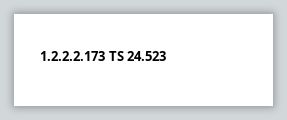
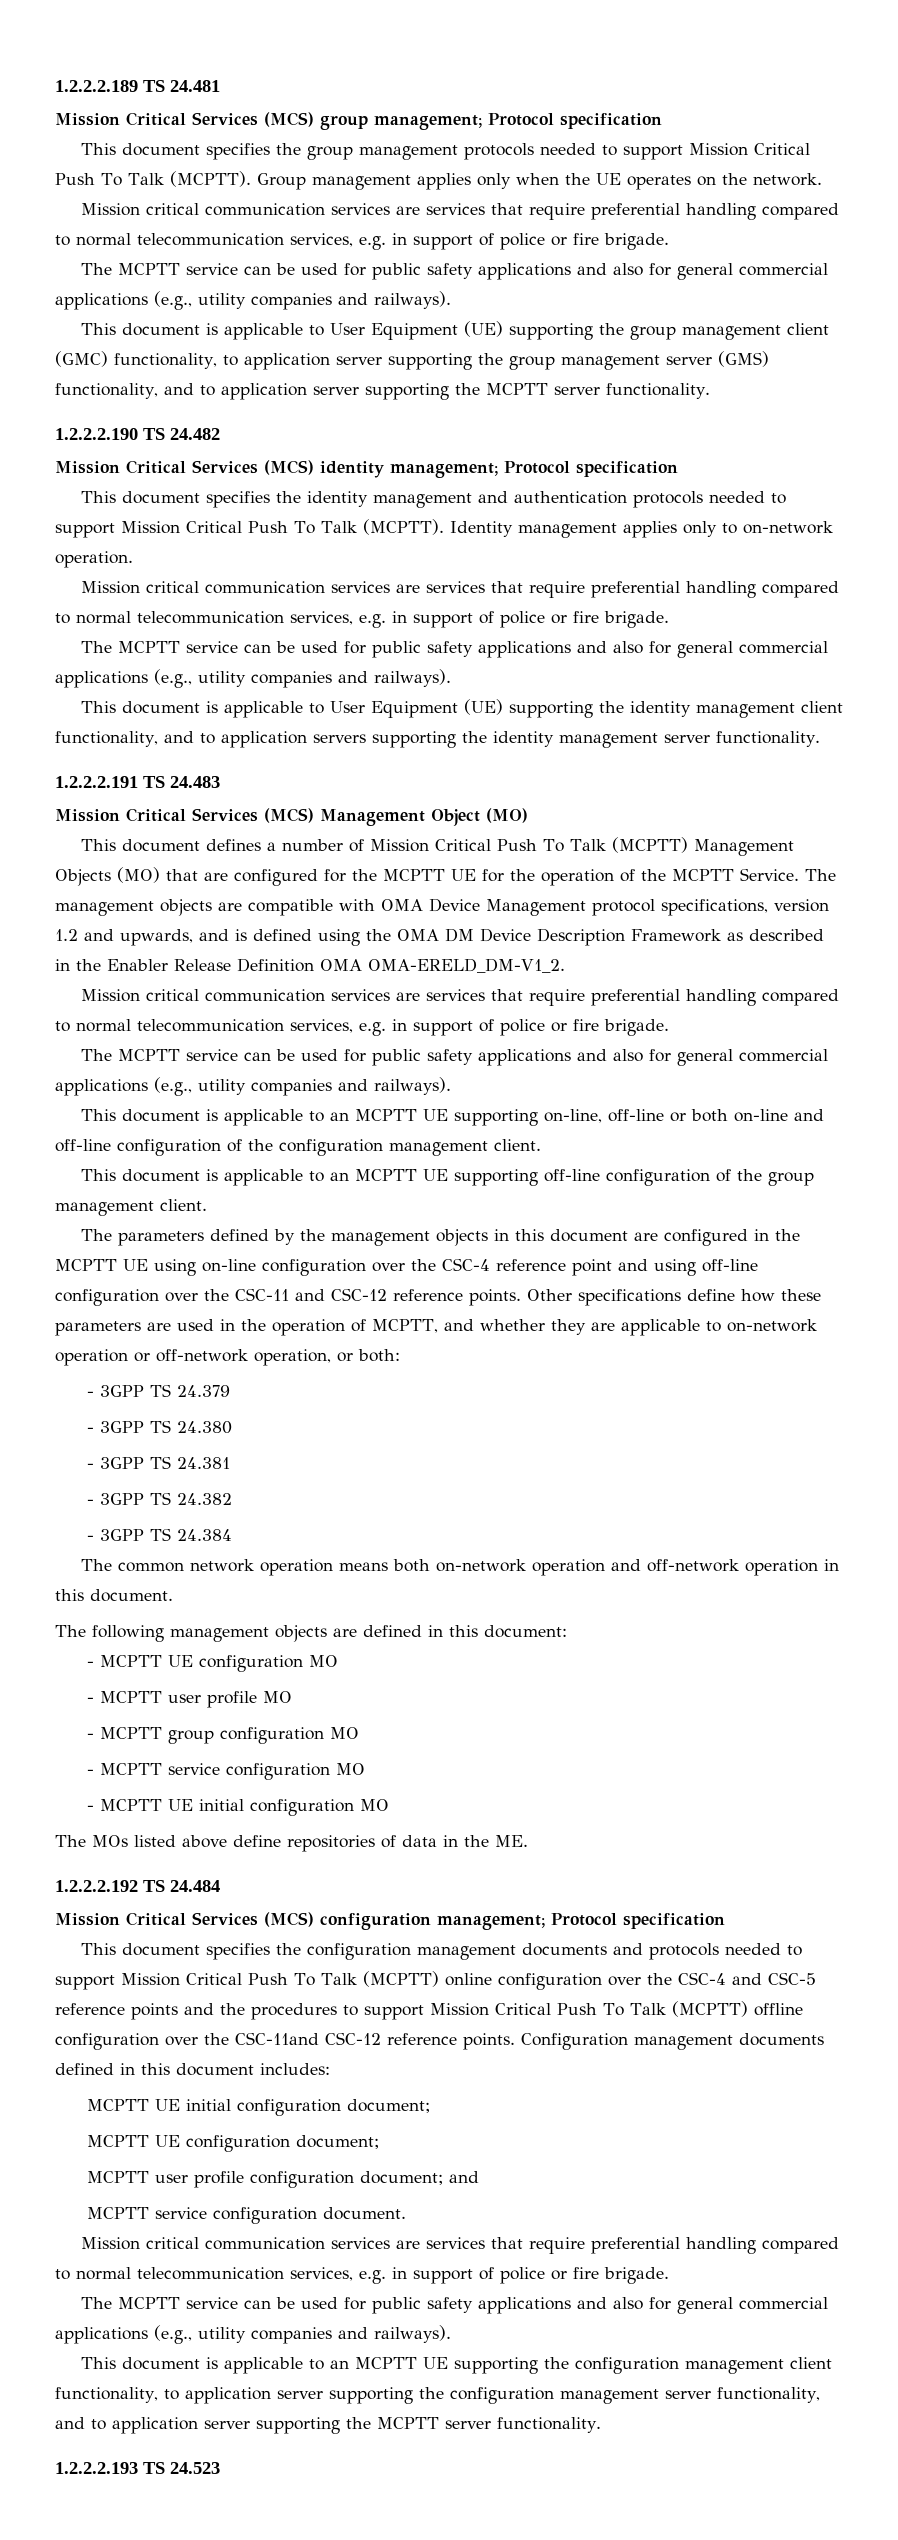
[40,51,105,61] 1.2.2.2.173 -> [55,80,220,92] [55,112,662,130] [80,143,810,160] [55,171,822,190] [80,203,839,220] [55,233,669,250] [80,263,828,280] [55,291,451,310] [80,321,829,340] [55,351,769,370] [55,383,710,400] [55,428,220,440] [55,460,678,478] [80,491,786,508] [55,519,833,538] [55,551,133,568] [80,581,839,598] [55,611,669,628] [80,641,828,658] [55,669,451,688] [80,699,843,718] [55,731,820,748] [55,776,220,788] [55,808,528,826] [80,837,794,856] [55,867,836,886] [55,898,829,916] [55,928,824,946] [55,958,565,973] [80,989,839,1006] [55,1019,669,1036] [80,1049,828,1066] [55,1077,451,1096] [80,1109,824,1126] [55,1139,541,1156] [80,1169,814,1186] [55,1199,207,1216] [80,1229,800,1246] [55,1258,758,1276] [55,1288,821,1306] [55,1319,817,1336] [55,1349,400,1366] [86,1384,230,1397] [86,1420,232,1434] [86,1456,230,1469] [86,1492,232,1505] [86,1528,232,1541] [80,1559,839,1576] [55,1589,173,1602] [55,1625,567,1642] [86,1655,338,1672] [86,1691,292,1708] [86,1727,359,1744] [86,1763,365,1780] [86,1799,389,1816] [55,1835,528,1852] [55,1880,220,1892] [55,1912,725,1930] [80,1943,802,1960] [55,1971,816,1990] [55,2001,803,2020] [55,2032,824,2050] [55,2063,330,2076] [86,2099,430,2116] [86,2135,379,2152] [86,2171,479,2188] [86,2207,406,2224] [80,2237,839,2254] [55,2267,669,2284] [80,2297,828,2314] [55,2325,451,2344] [80,2357,832,2374] [55,2387,820,2404] [55,2417,601,2434] [55,2462,138,2474] 1.2.2.2.189 TS 24.481 // Mission Critical Services (MCS) group management; Protocol specification // This document specifies the group management protocols needed to support Mission Critical Push To Talk (MCPTT). Group management applies only when the UE operates on the network. // Mission critical communication services are services that require preferential handling compared to normal telecommunication services, e.g. in support of police or fire brigade. // The MCPTT service can be used for public safety applications and also for general commercial applications (e.g., utility companies and railways). // This document is applicable to User Equipment (UE) supporting the group management client (GMC) functionality, to application server supporting the group management server (GMS) functionality, and to application server supporting the MCPTT server functionality. // 1.2.2.2.190 TS 24.482 // Mission Critical Services (MCS) identity management; Protocol specification // This document specifies the identity management and authentication protocols needed to support Mission Critical Push To Talk (MCPTT). Identity management applies only to on-network operation. // Mission critical communication services are services that require preferential handling compared to normal telecommunication services, e.g. in support of police or fire brigade. // The MCPTT service can be used for public safety applications and also for general commercial applications (e.g., utility companies and railways). // This document is applicable to User Equipment (UE) supporting the identity management client functionality, and to application servers supporting the identity management server functionality. // 1.2.2.2.191 TS 24.483 // Mission Critical Services (MCS) Management Object (MO) // This document defines a number of Mission Critical Push To Talk (MCPTT) Management Objects (MO) that are configured for the MCPTT UE for the operation of the MCPTT Service. The management objects are compatible with OMA Device Management protocol specifications, version 1.2 and upwards, and is defined using the OMA DM Device Description Framework as described in the Enabler Release Definition OMA OMA-ERELD_DM-V1_2. // Mission critical communication services are services that require preferential handling compared to normal telecommunication services, e.g. in support of police or fire brigade. // The MCPTT service can be used for public safety applications and also for general commercial applications (e.g., utility companies and railways). // This document is applicable to an MCPTT UE supporting on-line, off-line or both on-line and off-line configuration of the configuration management client. // This document is applicable to an MCPTT UE supporting off-line configuration of the group management client. // The parameters defined by the management objects in this document are configured in the MCPTT UE using on-line configuration over the CSC-4 reference point and using off-line configuration over the CSC-11 and CSC-12 reference points. Other specifications define how these parameters are used in the operation of MCPTT, and whether they are applicable to on-network operation or off-network operation, or both: // - 3GPP TS 24.379 // - 3GPP TS 24.380 // - 3GPP TS 24.381 // - 3GPP TS 24.382 // - 3GPP TS 24.384 // The common network operation means both on-network operation and off-network operation in this document. // The following management objects are defined in this document: // - MCPTT UE configuration MO // - MCPTT user profile MO // - MCPTT group configuration MO // - MCPTT service configuration MO // - MCPTT UE initial configuration MO // The MOs listed above define repositories of data in the ME. // 1.2.2.2.192 TS 24.484 // Mission Critical Services (MCS) configuration management; Protocol specification // This document specifies the configuration management documents and protocols needed to support Mission Critical Push To Talk (MCPTT) online configuration over the CSC-4 and CSC-5 reference points and the procedures to support Mission Critical Push To Talk (MCPTT) offline configuration over the CSC-11and CSC-12 reference points. Configuration management documents defined in this document includes: // MCPTT UE initial configuration document; // MCPTT UE configuration document; // MCPTT user profile configuration document; and // MCPTT service configuration document. // Mission critical communication services are services that require preferential handling compared to normal telecommunication services, e.g. in support of police or fire brigade. // The MCPTT service can be used for public safety applications and also for general commercial applications (e.g., utility companies and railways). // This document is applicable to an MCPTT UE supporting the configuration management client functionality, to application server supporting the configuration management server functionality, and to application server supporting the MCPTT server functionality. // 1.2.2.2.193

